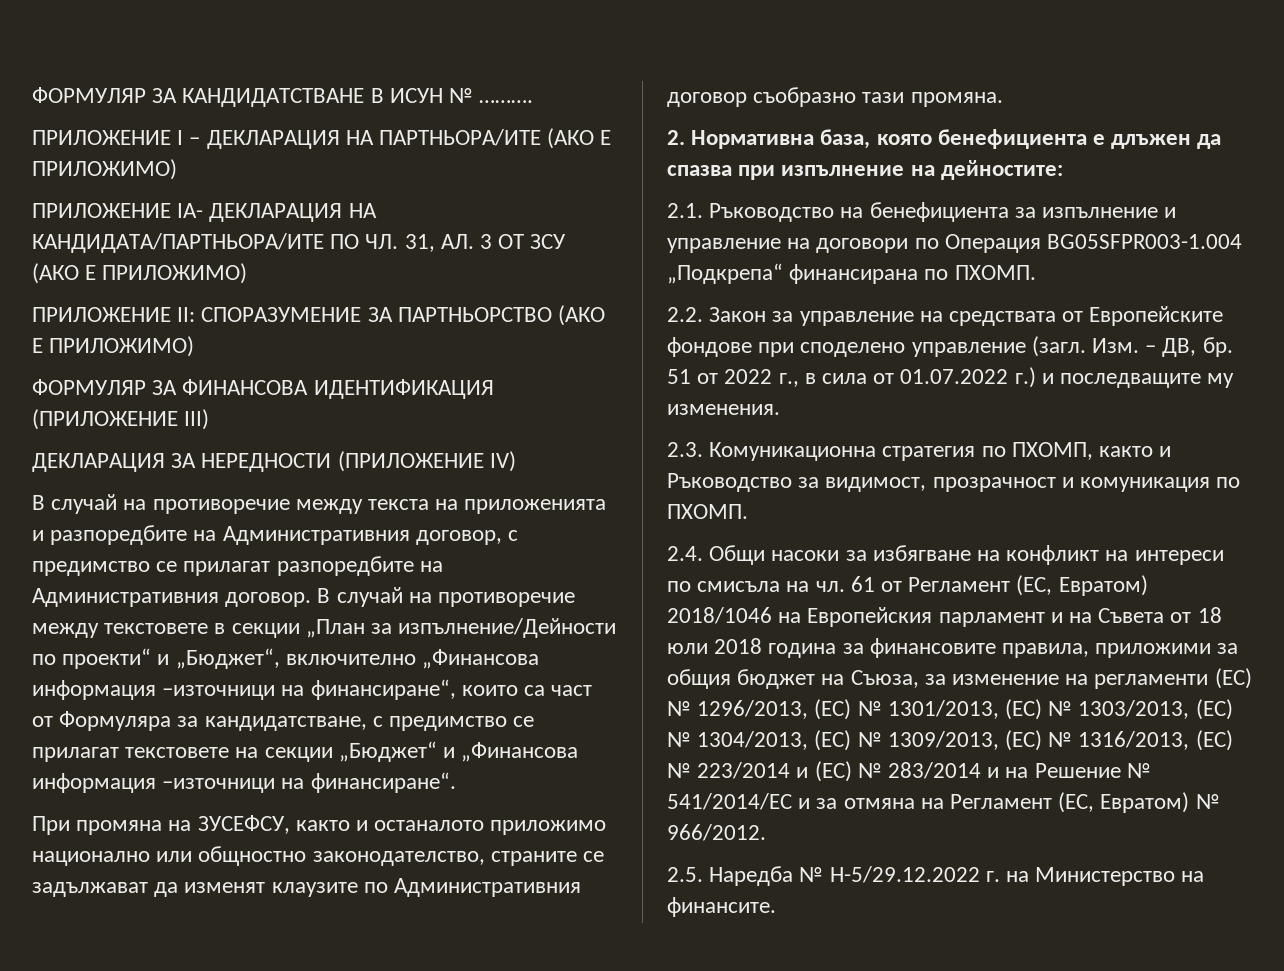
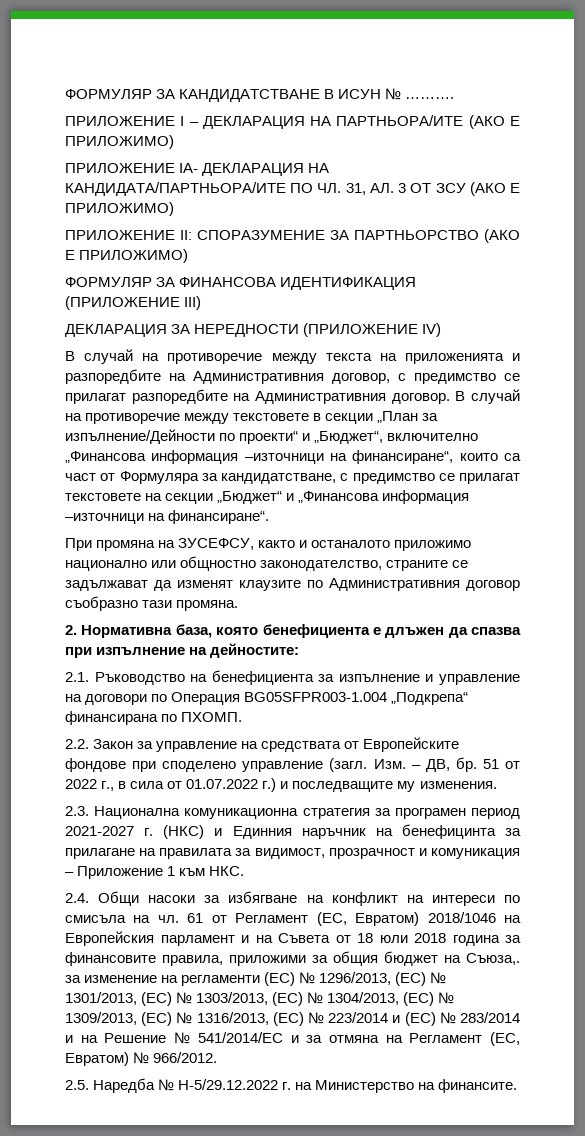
[709,442,1172,461] [667,473,792,492] Комуникационна стратегия по ПХОМП, както и Ръководство -> [94,806,520,819] [65,824,521,839] [65,848,233,859] Национална комуникационна стратегия за програмен период 2021-2027 г. (НКС) и Единния наръчник на бенефицинта за прилагане на правилата
[1216,477,1241,488] [667,504,748,519] по ПХОМП. -> [65,866,245,879] – Приложение 1 към НКС.
[850,670,919,688] Съюза, -> [466,953,520,965] Съюза,.

